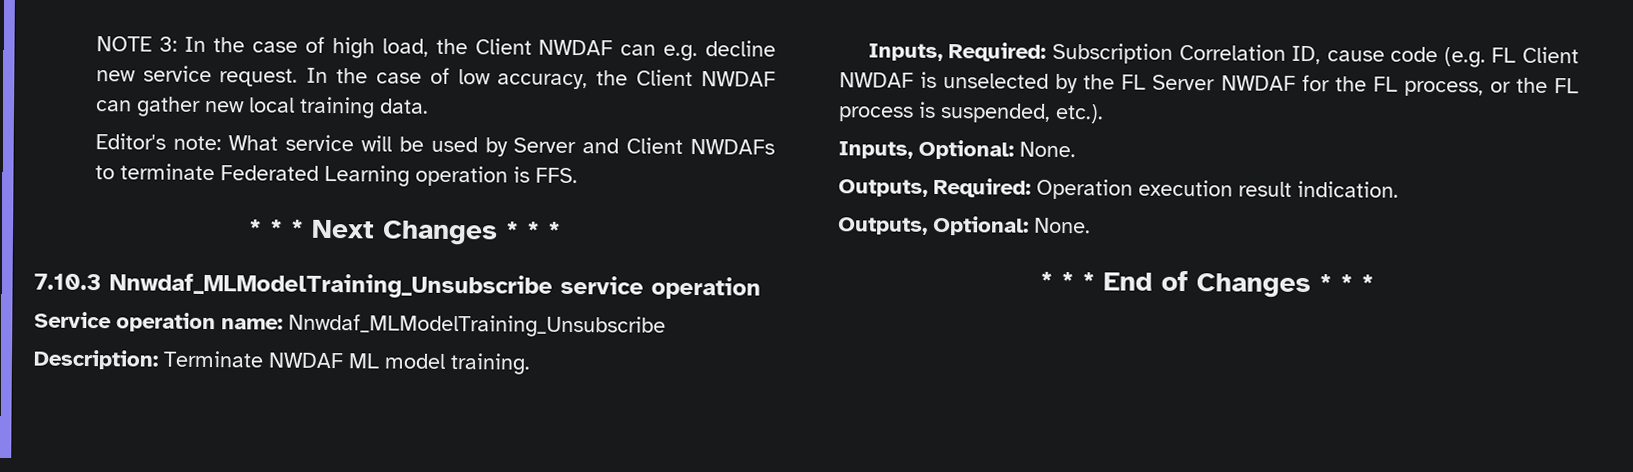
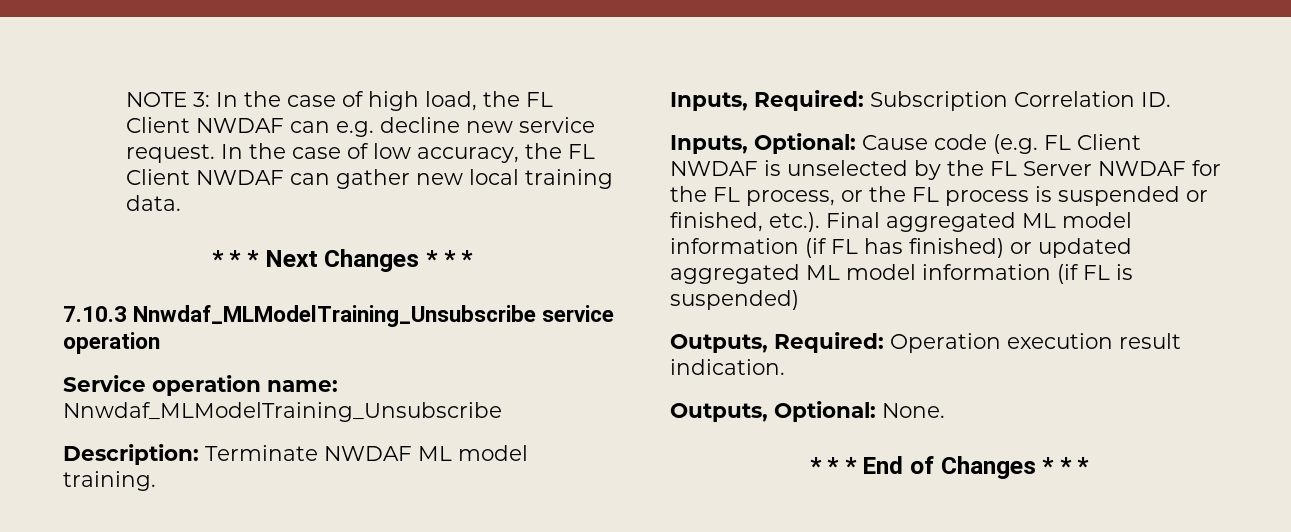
(468, 46) none -> [525,92,553,107] FL
(629, 78) none -> [567,144,595,159] FL
[94,133,775,157] [94,163,578,187] // Editor's note: What service will be used by Server and Client NWDAFs to terminate Federated Learning operation is FFS. -> (181, 203) none
[1291,45,1385,65] ID, cause -> [1141,92,1171,107] [670,133,928,154] ID. // Inputs, Optional: Cause
[940,103,1104,124] [838,139,1076,160] suspended, etc.). // Inputs, Optional: None. -> [1058,186,1208,206] [670,212,1132,232] [670,238,1132,258] [670,264,1133,284] [670,290,799,310] suspended or finished, etc.). Final aggregated ML model information (if FL has finished) or updated aggregated ML model information (if FL is suspended)

